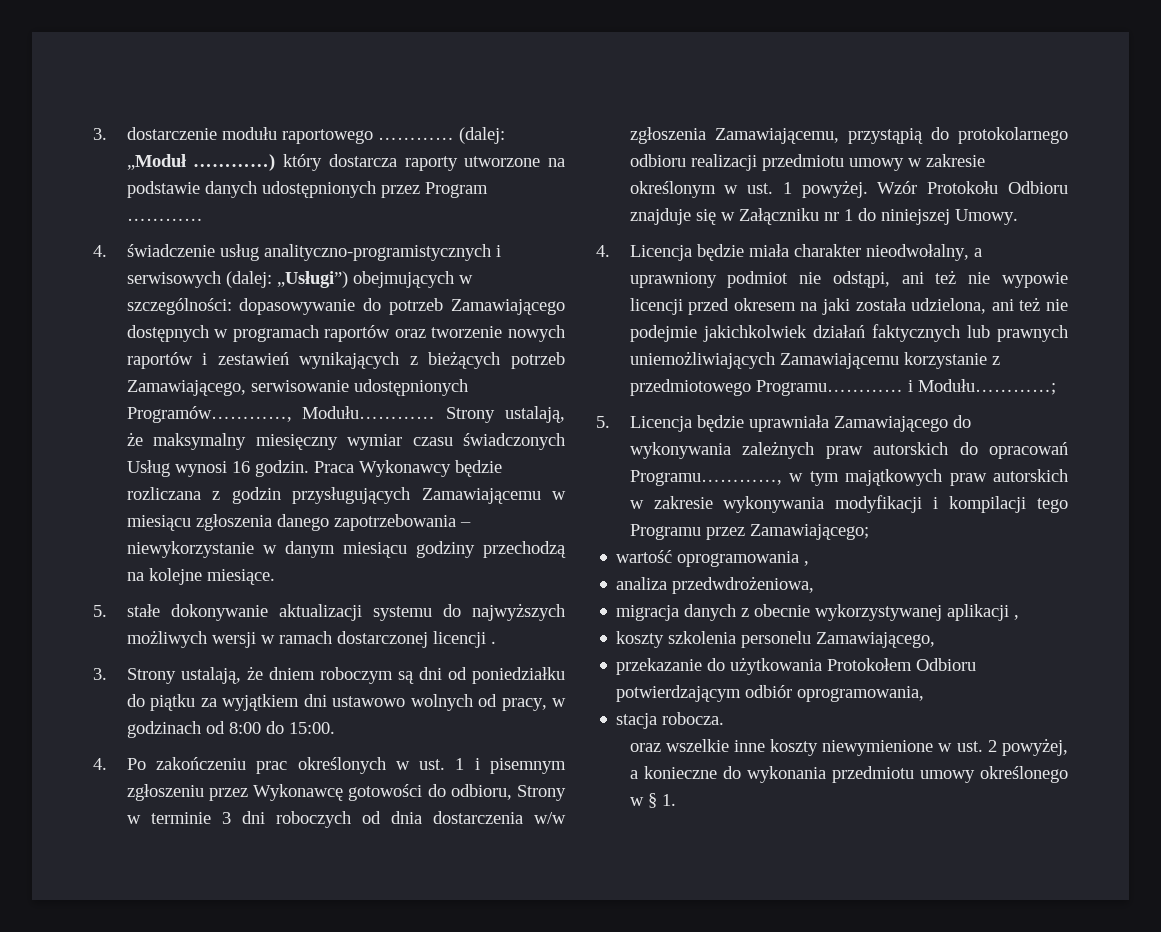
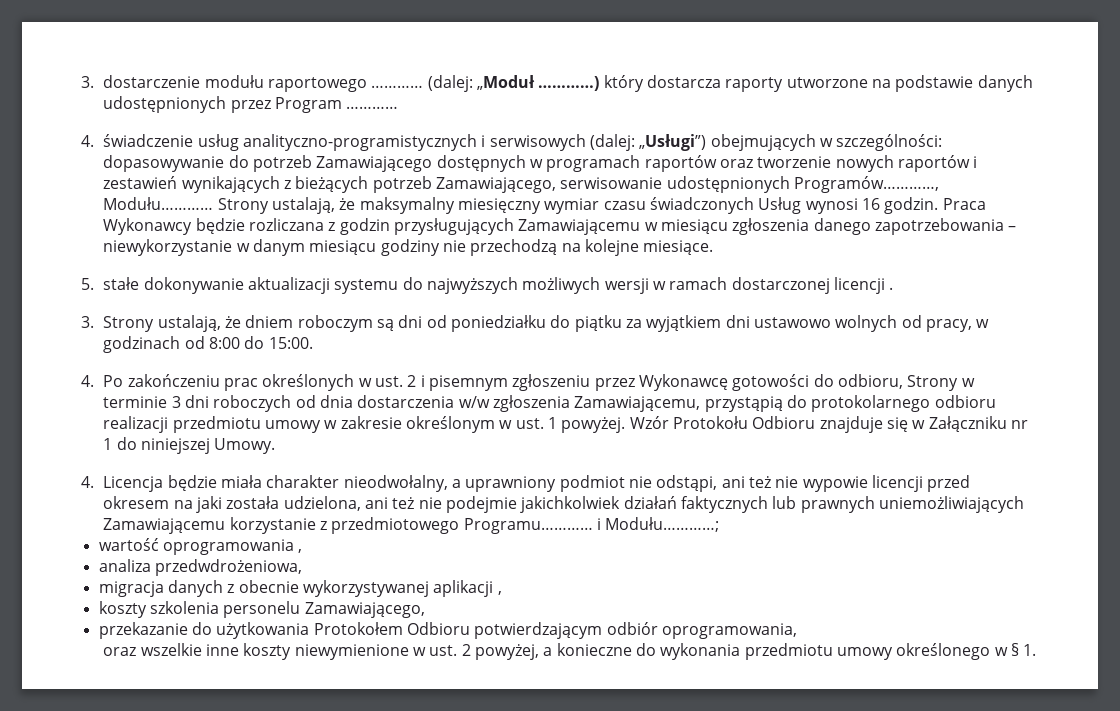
(475, 549) none -> [442,240,466,252] nie
[455,758,465,770] 1 -> [407,375,417,387] 2
[596,415,971,432] [629,441,1068,459] [629,469,1068,486] [629,495,1068,513] [629,524,869,540] // 5. Licencja będzie uprawniała Zamawiającego do wykonywania zależnych praw autorskich do opracowań Programu…………, w tym majątkowych praw autorskich w zakresie wykonywania modyfikacji i kompilacji tego Programu przez Zamawiającego; -> (720, 524) none
[616,712,725,729] // stacja robocza. -> (797, 631) none

